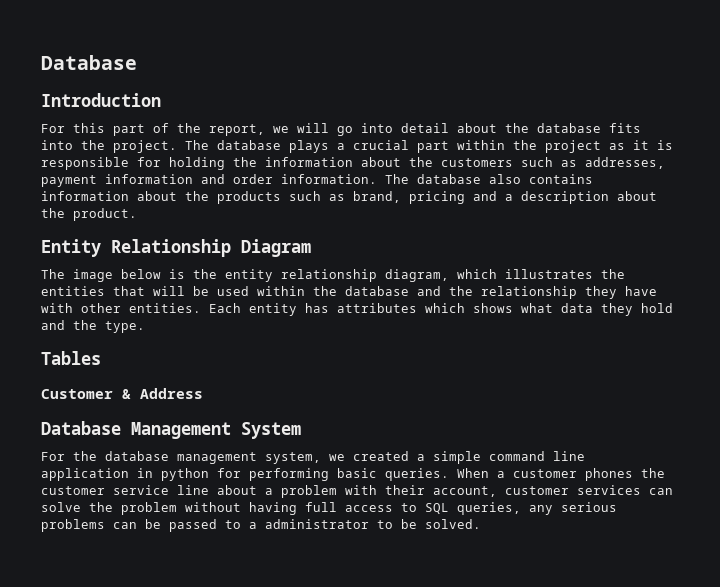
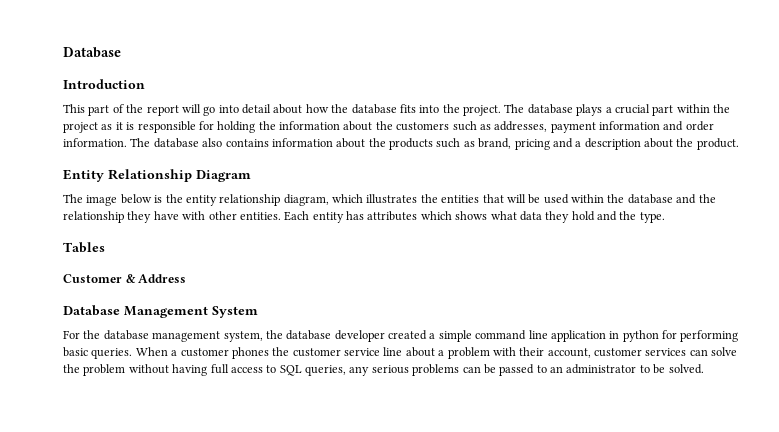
[41,123,105,133] For this -> [63,104,85,113] This
[209,124,289,136] report, we -> [146,105,179,116] report
(497, 128) none -> [305,104,329,113] how
[329,454,345,461] we -> [265,330,385,342] the database developer
[249,522,257,529] a -> [550,366,563,373] an

